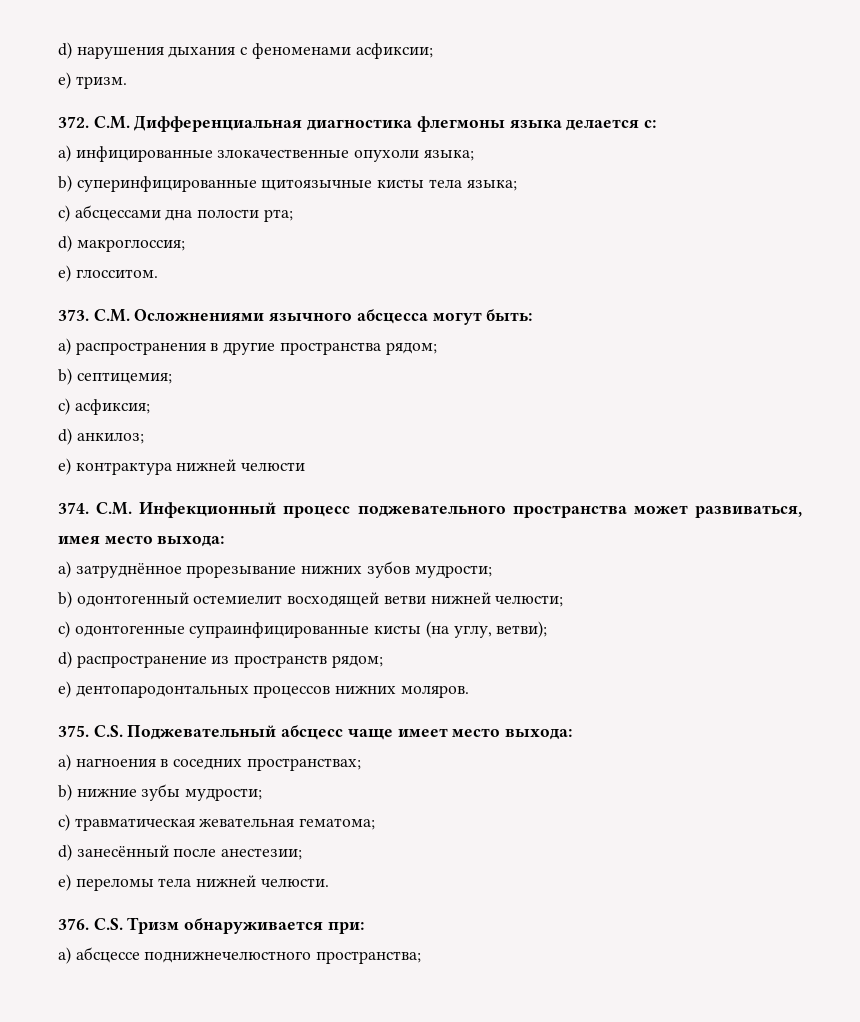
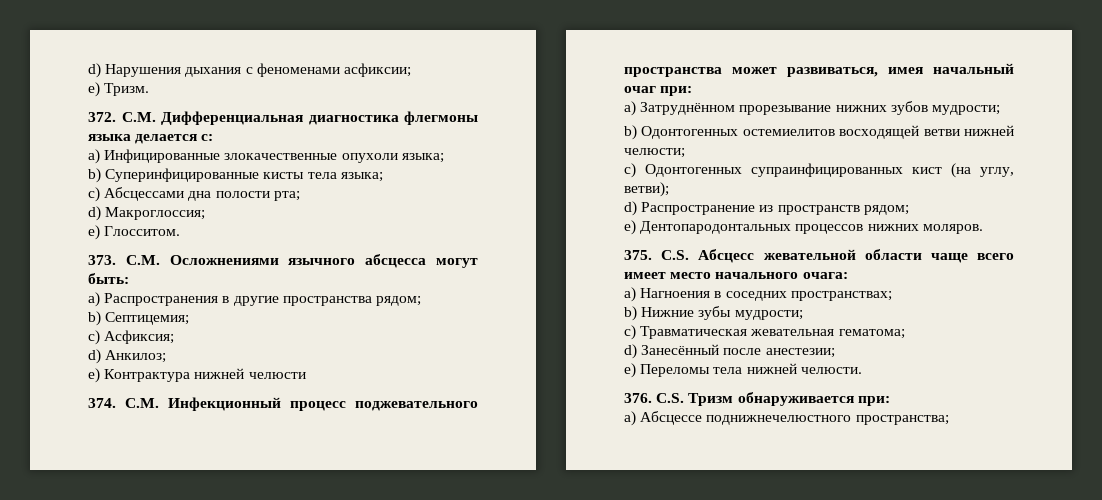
[58,42,164,59] d) нарушения -> [88,63,182,78] d) Нарушения
[75,76,127,89] тризм. -> [104,83,150,96] Тризм.
[75,146,213,162] инфицированные -> [104,149,221,163] Инфицированные
[76,176,373,192] суперинфицированные щитоязычные -> [105,168,260,182] Суперинфицированные
[74,205,161,221] абсцессами -> [104,187,185,201] Абсцессами
[76,239,185,252] [58,265,158,282] макроглоссия; // e) глосситом. -> [105,207,206,220] [88,225,181,240] Макроглоссия; // e) Глосситом.
[75,342,206,355] распространения -> [104,293,219,306] Распространения
[76,372,172,384] [58,398,150,415] [58,428,144,445] [58,458,172,475] септицемия; // c) асфиксия; // d) анкилоз; // e) контрактура -> [105,312,190,325] [88,330,175,345] [88,349,167,364] [88,368,191,383] Септицемия; // c) Асфиксия; // d) Анкилоз; // e) Контрактура
[104,535,225,547] [58,561,182,578] место выхода: // a) затруднённое -> [933,63,1014,74] [624,86,693,96] [624,101,736,116] начальный очаг при: // a) Затруднённом
[76,592,283,607] одонтогенный остемиелит -> [641,126,835,139] Одонтогенных остемиелитов
[74,622,422,638] одонтогенные супраинфицированные кисты -> [645,163,942,177] Одонтогенных супраинфицированных кист
[76,655,207,668] распространение -> [641,202,756,215] Распространение
[75,685,249,698] дентопародонтальных -> [640,221,792,234] Дентопародонтальных
[127,725,573,740] [58,754,156,771] Поджевательный абсцесс чаще имеет место выхода: // a) нагноения -> [698,249,1014,263] [624,272,848,279] [624,287,711,302] Абсцесс жевательной области чаще всего имеет место начального очага: // a) Нагноения
[76,789,137,797] нижние -> [641,307,695,317] Нижние
[74,818,195,831] травматическая -> [640,326,748,339] Травматическая
[76,845,169,857] занесённый -> [641,344,720,355] Занесённый
[75,878,154,891] переломы -> [640,364,711,377] Переломы
[75,947,140,963] абсцессе -> [640,411,703,425] Абсцессе

